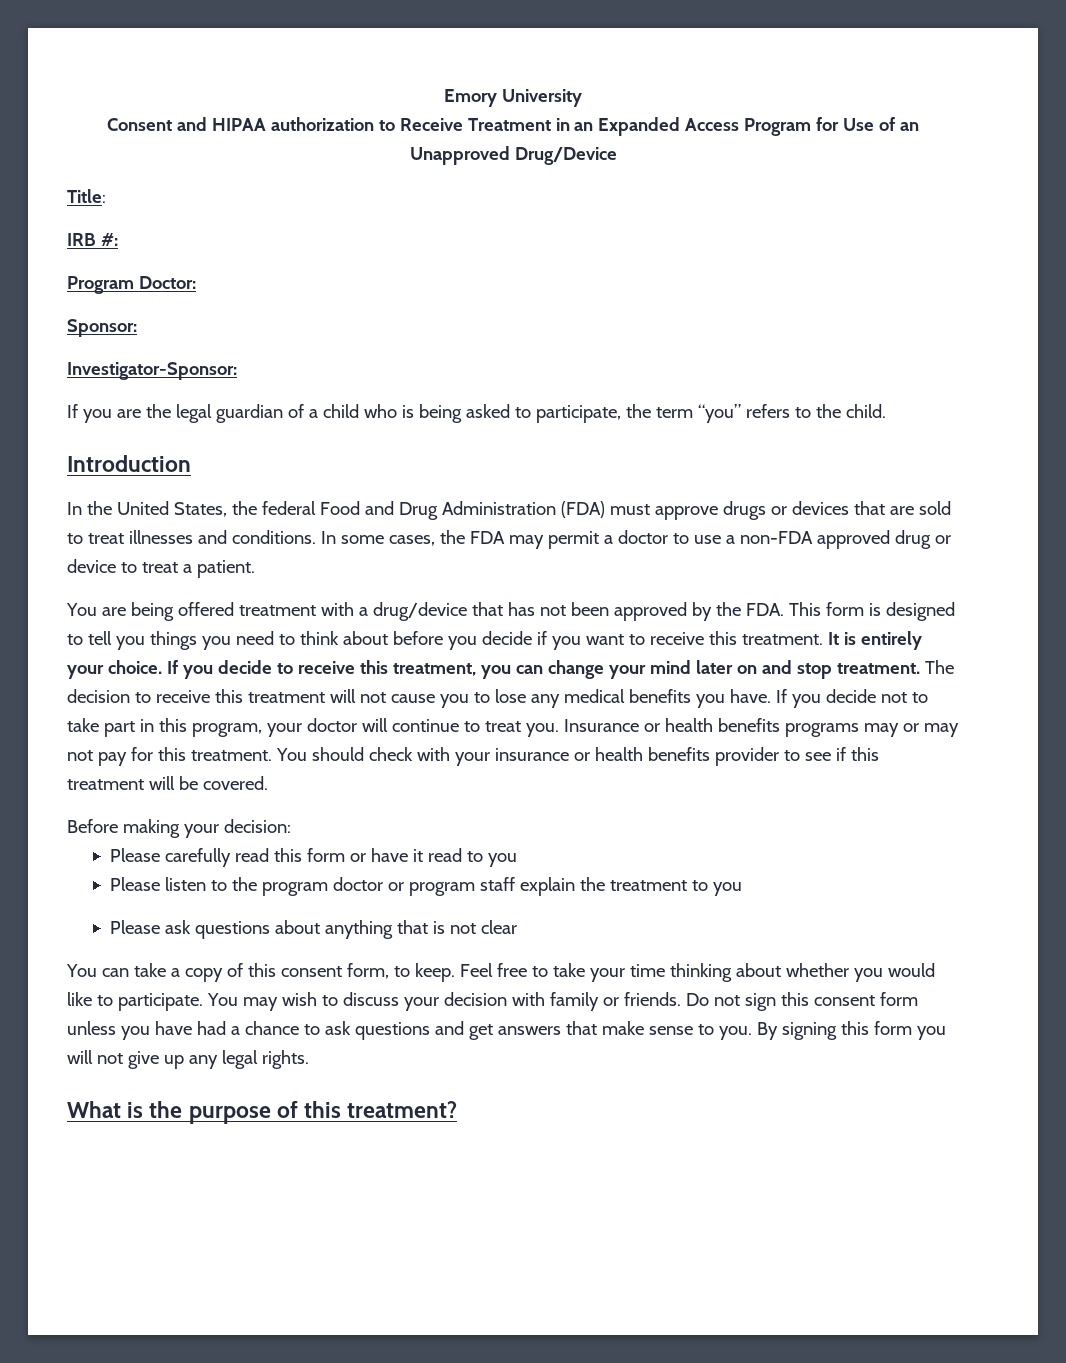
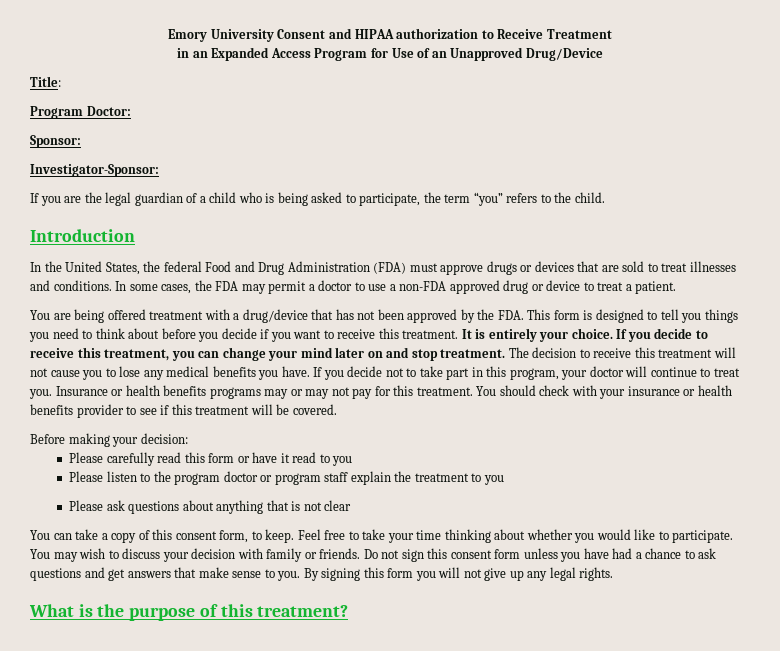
(582, 98) // -> (274, 35) none
(551, 124) none -> (612, 34) //
[67,233,118,246] // IRB #: -> (61, 81) none

